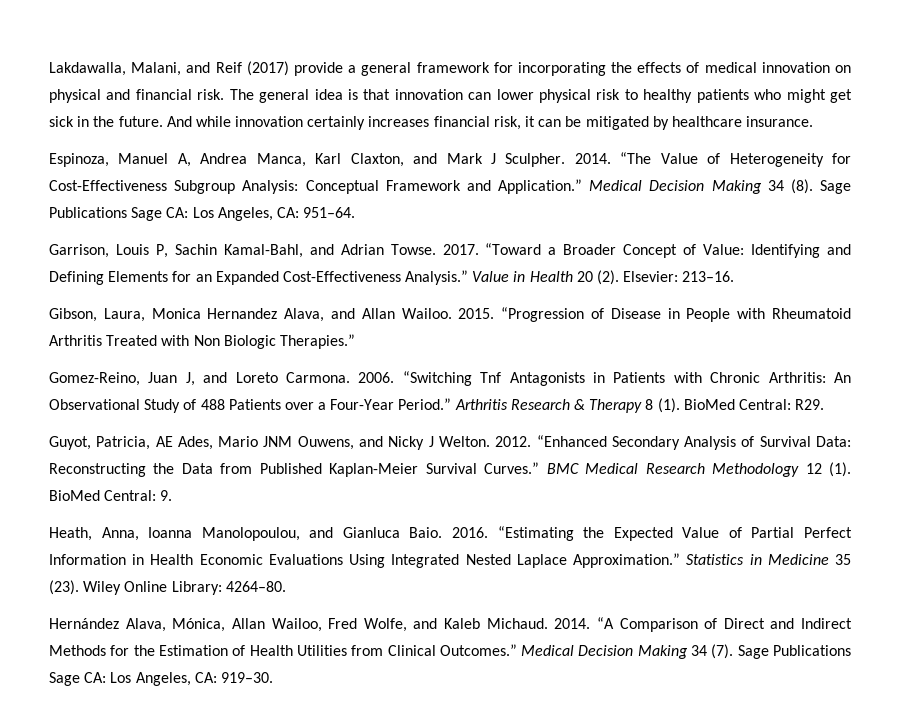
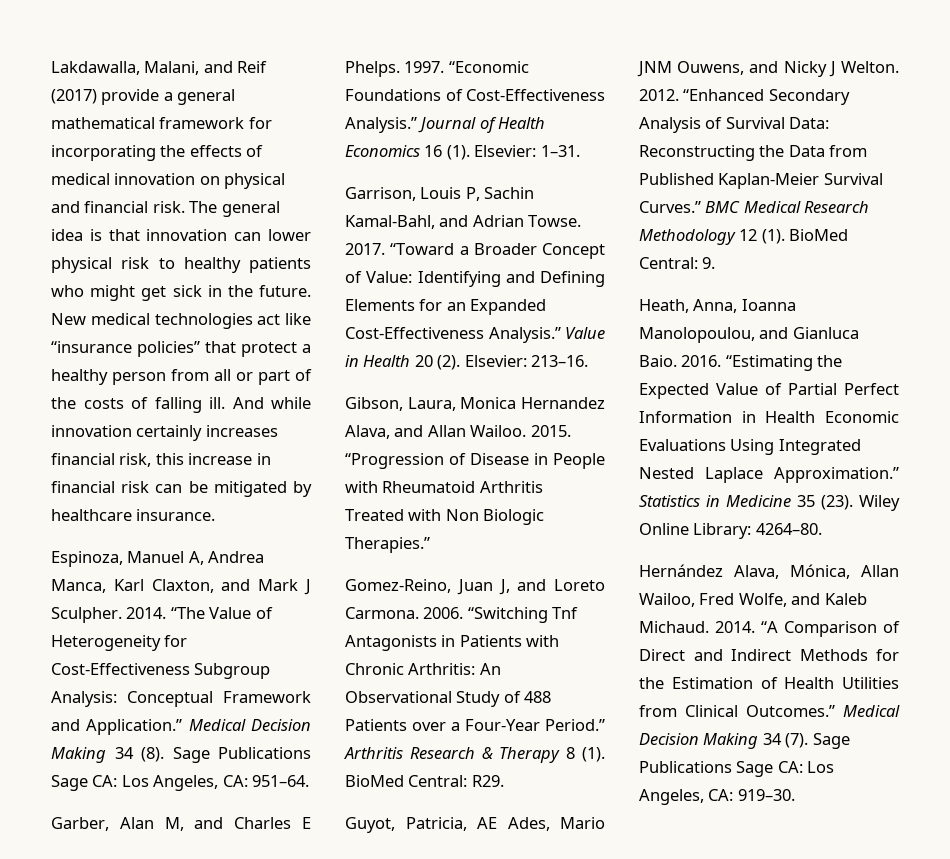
(412, 69) none -> [51,117,155,129] mathematical
(163, 121) none -> [51,313,311,329] [51,341,311,357] [51,369,312,385] [51,397,225,413] New medical technologies act like “insurance policies” that protect a healthy person from all or part of the costs of falling ill.
[525,116,536,127] it -> [155,453,271,465] [51,481,150,493] this increase in financial risk
(356, 212) none -> [51,817,311,831] [345,61,529,77] [345,89,605,101] [345,117,546,133] [345,145,580,160] // Garber, Alan M, and Charles E Phelps. 1997. “Economic Foundations of Cost-Effectiveness Analysis.” Journal of Health Economics 16 (1). Elsevier: 1–31.

